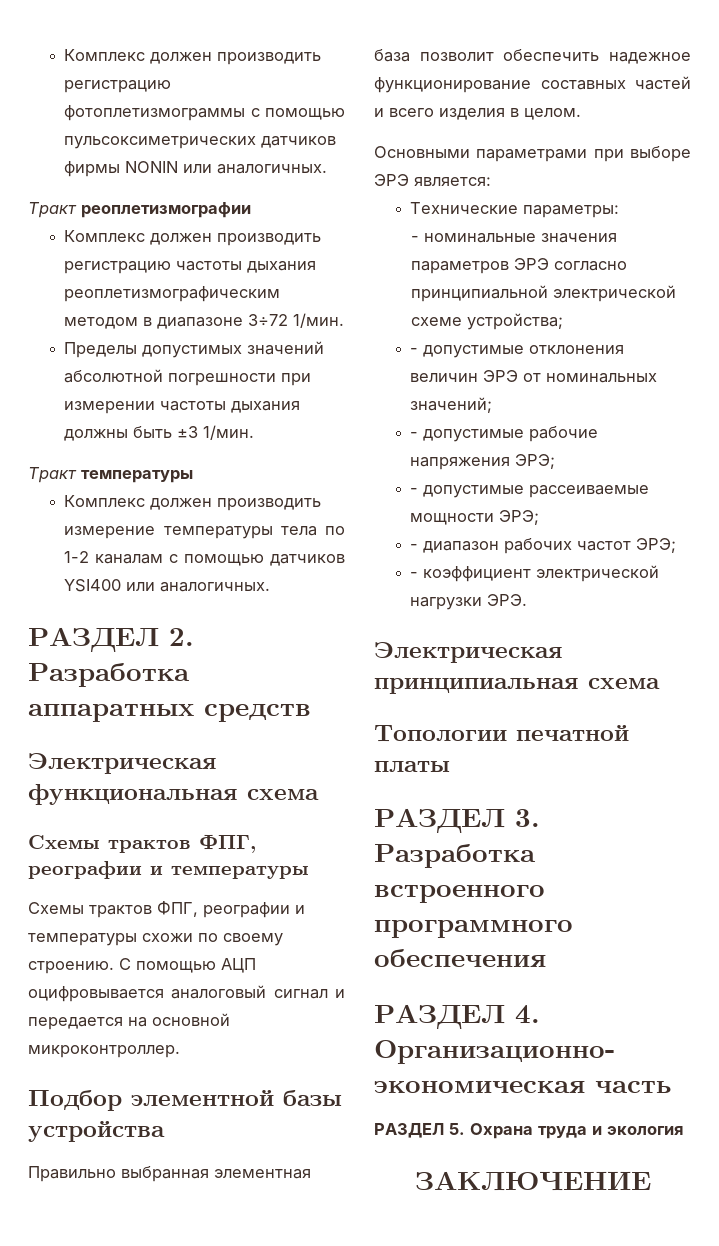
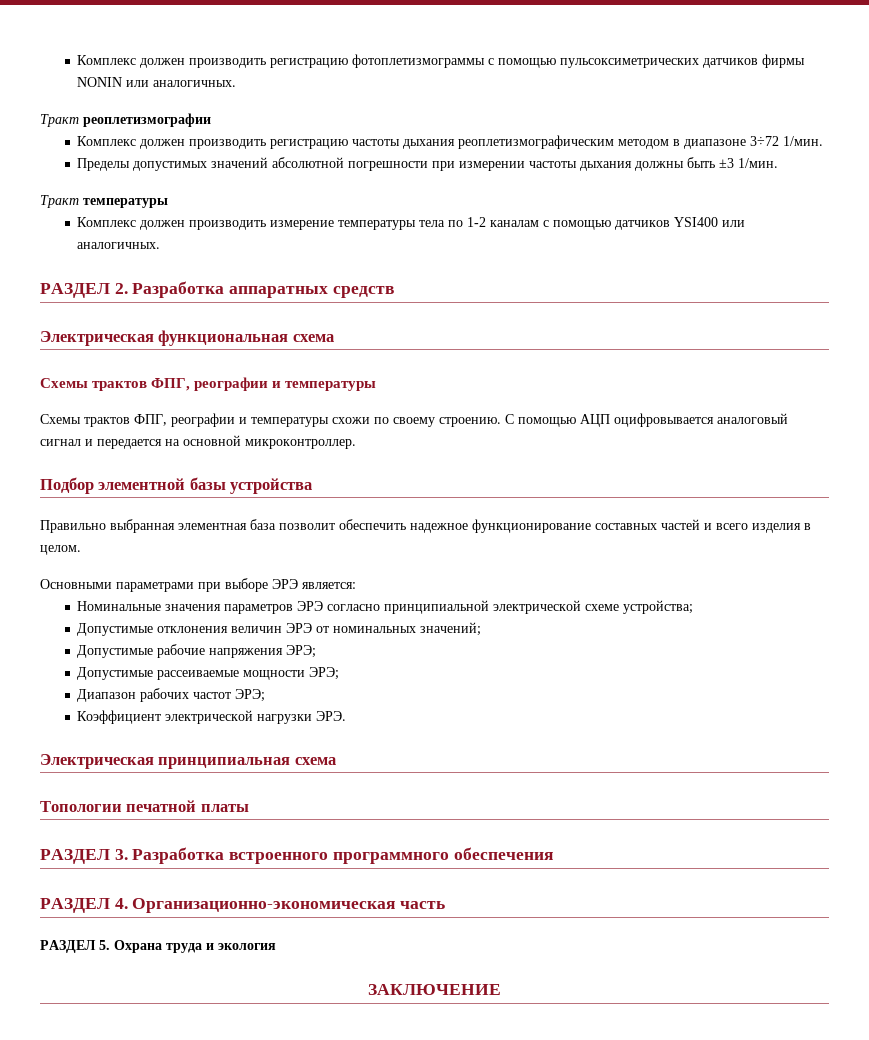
[410,202,620,218] [410,233,536,243] Технические параметры: // - номинальные -> [77,601,162,611] Номинальные
[410,345,525,358] - допустимые -> [77,623,154,636] Допустимые
[410,429,525,442] - допустимые -> [77,645,154,658] Допустимые
[410,485,525,498] - допустимые -> [77,667,154,680] Допустимые
[410,541,500,553] - диапазон -> [77,689,137,702] Диапазон
[410,566,532,582] - коэффициент -> [77,710,162,724] Коэффициент

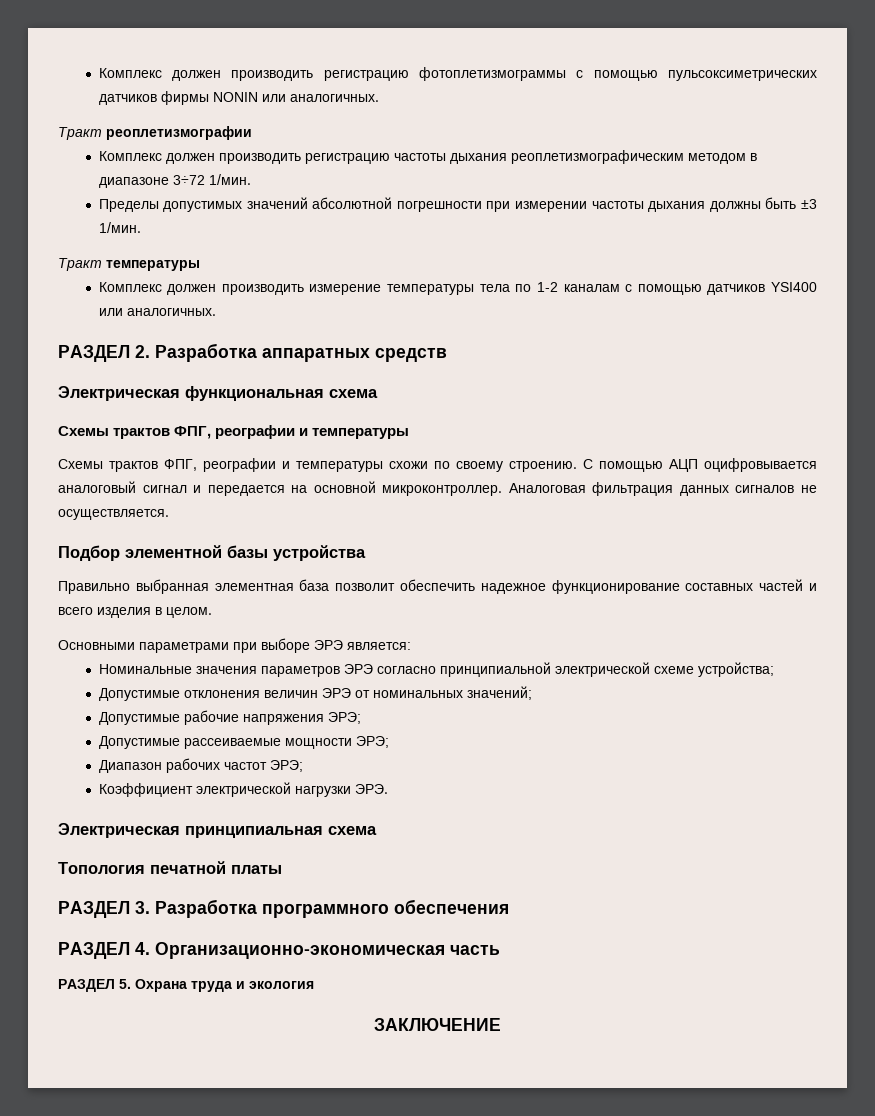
(356, 444) none -> [508,482,817,496] [58,509,169,520] Аналоговая фильтрация данных сигналов не осуществляется.
[40,801,122,812] Топологии -> [58,862,145,874] Топология
[229,852,329,864] встроенного -> (257, 908) none

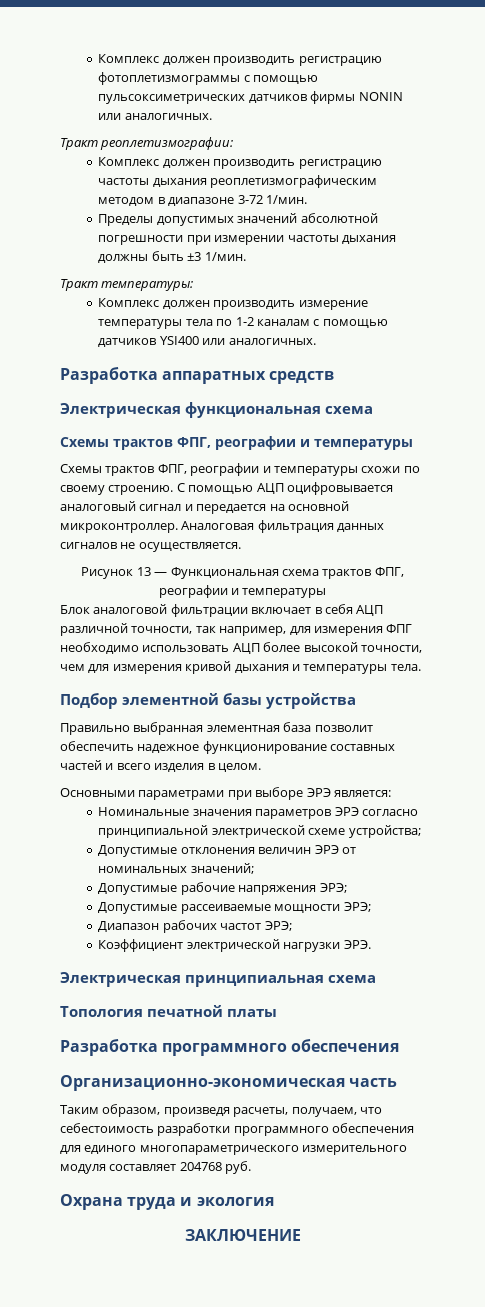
[106,126,252,140] реоплетизмографии -> [100,137,234,150] реоплетизмографии:
[172,175,205,185] 3÷72 -> [237,195,263,204] 3-72
[106,260,200,271] температуры -> [101,281,194,291] температуры:
[58,345,150,362] РАЗДЕЛ 2. -> (316, 341) none
(169, 514) none -> [81,567,404,579] [158,585,327,598] [60,604,384,617] [60,623,413,636] [60,642,422,654] [60,661,421,674] // Рисунок 13 — Функциональная схема трактов ФПГ, реографии и температуры // Блок аналоговой фильтрации включает в себя АЦП различной точности, так например, для измерения ФПГ необходимо использовать АЦП более высокой точности, чем для измерения кривой дыхания и температуры тела.
[58,901,150,918] РАЗДЕЛ 3. -> (277, 1013) none
[58,942,150,959] РАЗДЕЛ 4. -> (400, 1045) none
[58,979,131,992] РАЗДЕЛ 5. -> [60,1104,382,1117] [60,1123,415,1136] [60,1145,408,1155] [60,1161,252,1174] Таким образом, произведя расчеты, получаем, что себестоимость разработки программного обеспечения для единого многопараметрического измерительного модуля составляет 204768 руб. //

